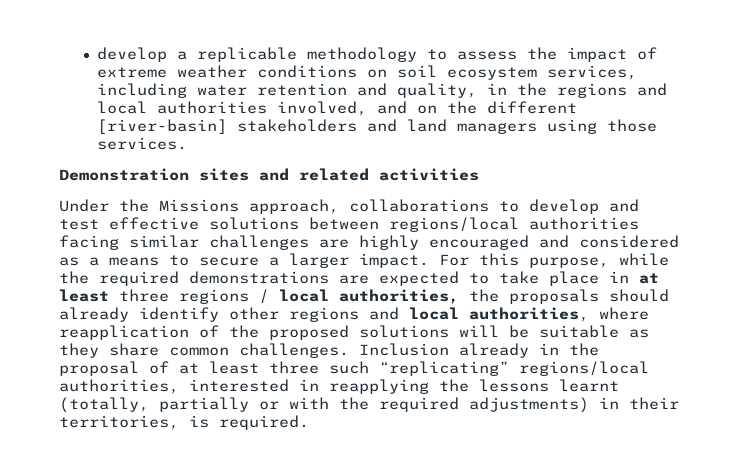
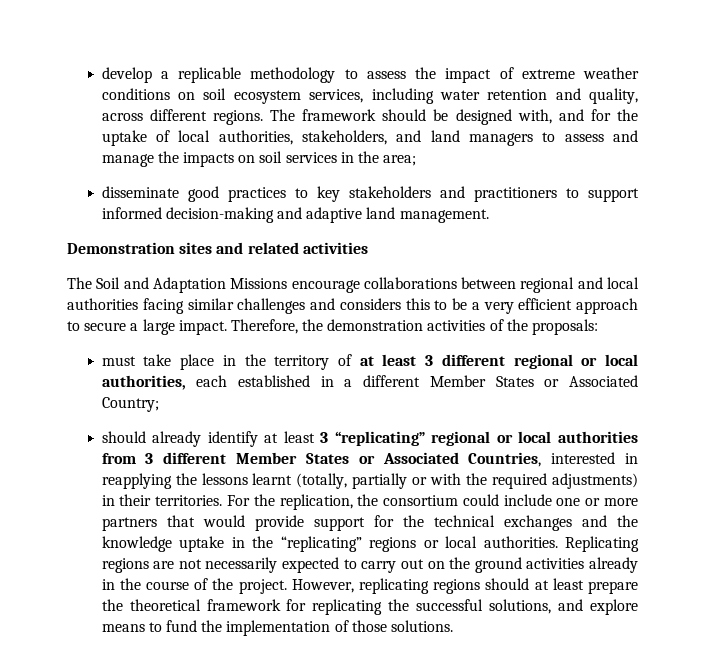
[486,83,667,98] [96,101,577,116] [96,119,657,134] [96,137,187,150] in the regions and local authorities involved, and on the different [river-basin] stakeholders and land managers using those services. -> [101,109,638,125] [101,130,638,146] [101,151,417,167] [101,186,640,202] [101,207,489,223] across different regions. The framework should be designed with, and for the uptake of local authorities, stakeholders, and land managers to assess and manage the impacts on soil services in the area; // disseminate good practices to key stakeholders and practitioners to support informed decision-making and adaptive land management.
[59,199,639,214] [59,217,639,232] [59,235,679,250] [59,253,669,268] [59,271,659,286] [59,289,669,304] [59,307,649,322] [59,325,649,340] [59,343,599,358] [59,361,649,376] [59,379,179,394] Under the Missions approach, collaborations to develop and test effective solutions between regions/local authorities facing similar challenges are highly encouraged and considered as a means to secure a larger impact. For this purpose, while the required demonstrations are expected to take place in at least three regions / local authorities, the proposals should already identify other regions and local authorities, where reapplication of the proposed solutions will be suitable as they share common challenges. Inclusion already in the proposal of at least three such “replicating” regions/local authorities, -> [67,277,639,293] [67,298,638,314] [67,319,599,335] [101,354,638,370] [101,375,638,390] [101,397,159,412] [101,431,638,447] [101,452,542,467] The Soil and Adaptation Missions encourage collaborations between regional and local authorities facing similar challenges and considers this to be a very efficient approach to secure a large impact. Therefore, the demonstration activities of the proposals: // must take place in the territory of at least 3 different regional or local authorities, each established in a different Member States or Associated Country; // should already identify at least 3 “replicating” regional or local authorities from 3 different Member States or Associated Countries,
[59,415,309,430] territories, is required. -> [155,494,638,510] [101,515,638,531] [101,536,639,552] [101,557,638,573] [101,578,639,594] [101,599,638,615] [101,620,453,636] territories. For the replication, the consortium could include one or more partners that would provide support for the technical exchanges and the knowledge uptake in the “replicating” regions or local authorities. Replicating regions are not necessarily expected to carry out on the ground activities already in the course of the project. However, replicating regions should at least prepare the theoretical framework for replicating the successful solutions, and explore means to fund the implementation of those solutions.

